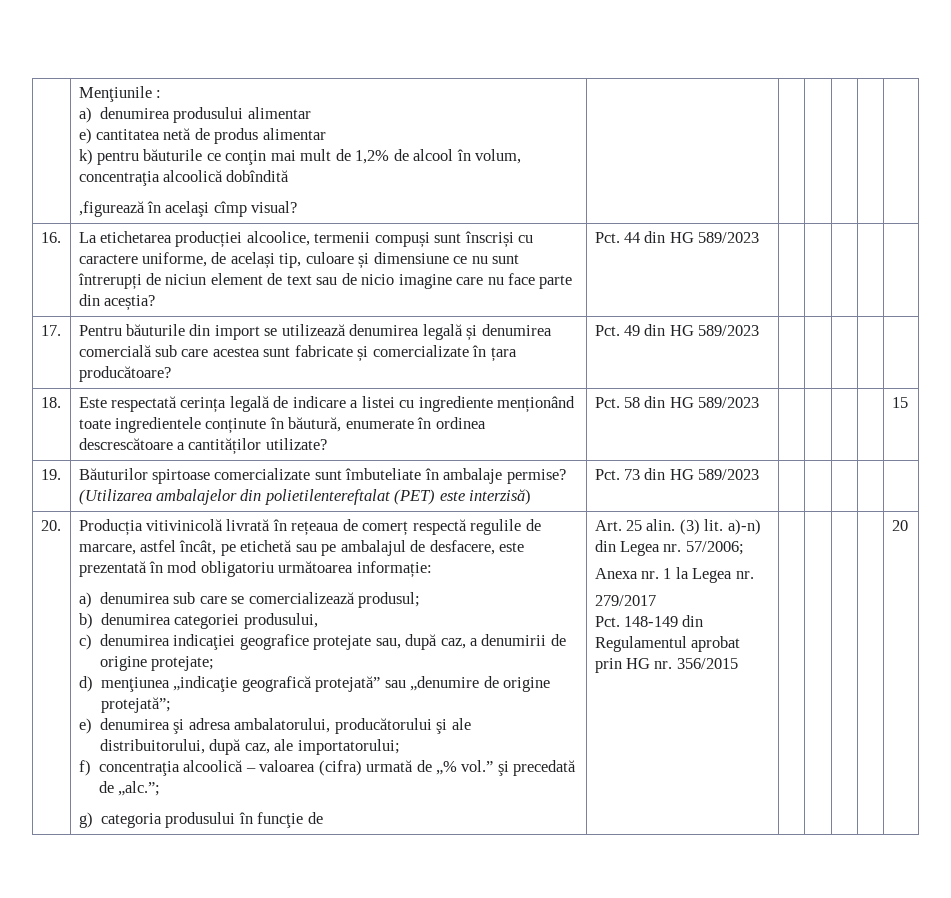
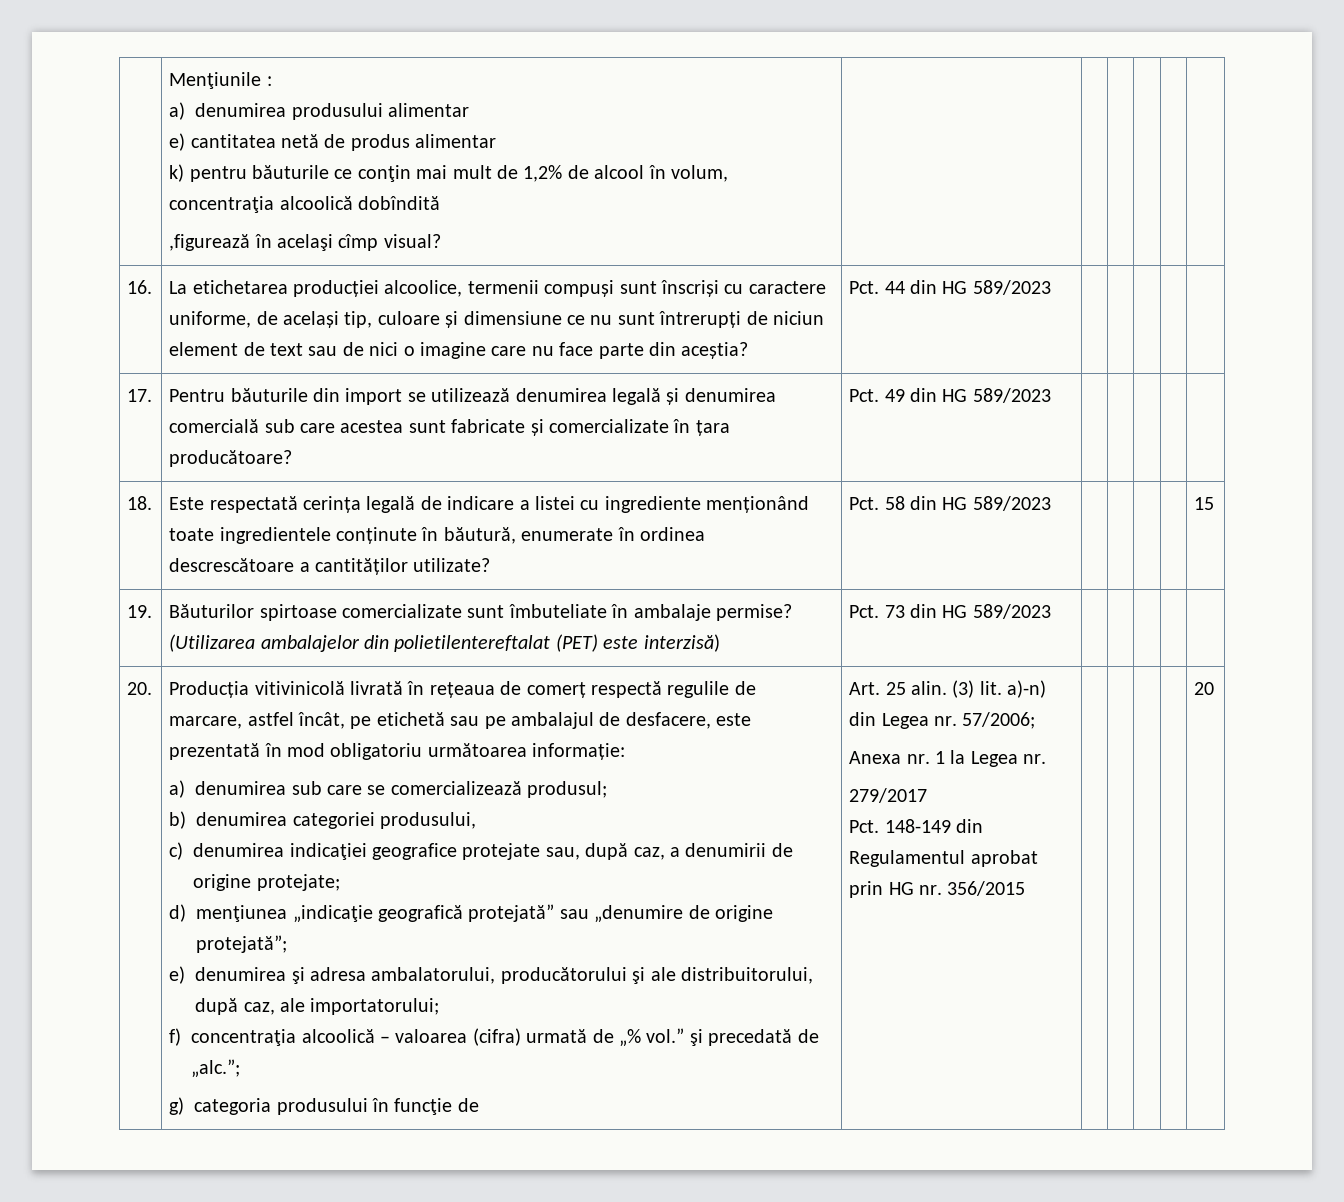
[361,274,395,285] nicio -> [369,342,415,356] nici o

